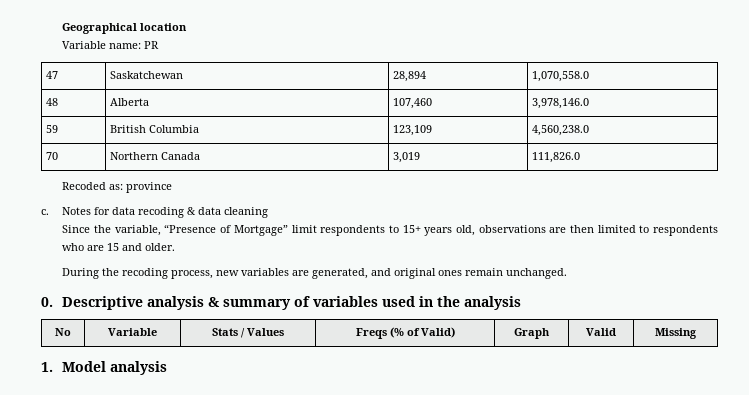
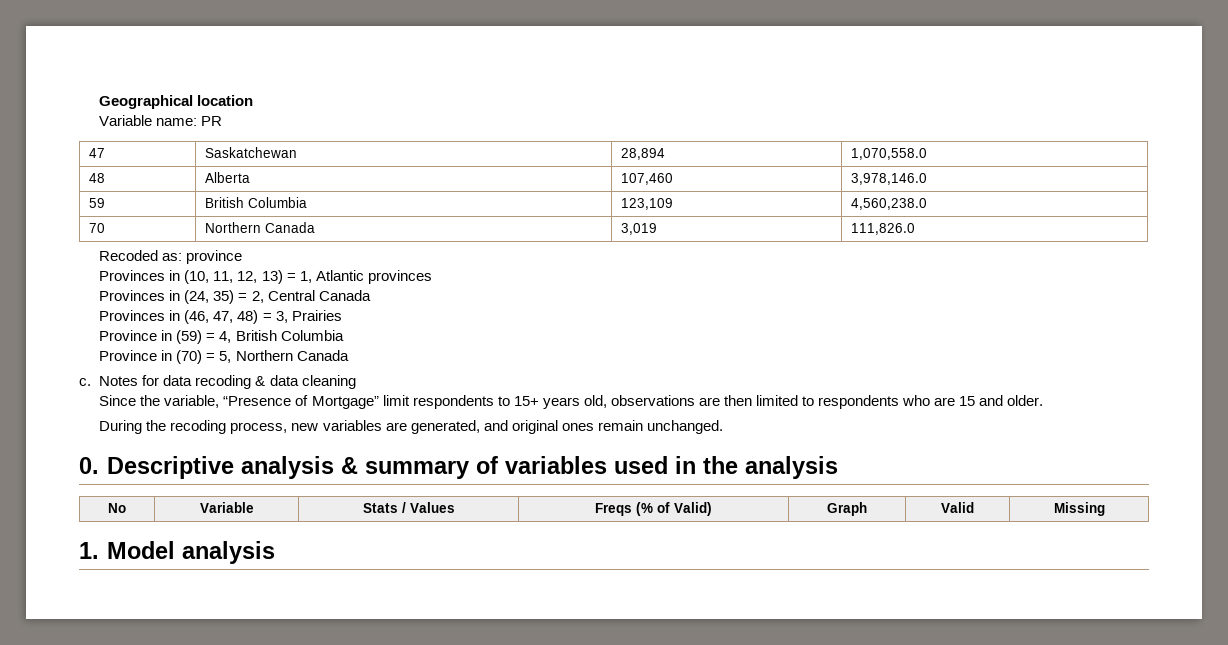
(173, 187) none -> [99,270,432,284] [99,290,371,304] [99,310,342,324] [99,330,344,344] [99,350,349,364] // Provinces in (10, 11, 12, 13) = 1, Atlantic provinces // Provinces in (24, 35) = 2, Central Canada // Provinces in (46, 47, 48) = 3, Prairies // Province in (59) = 4, British Columbia // Province in (70) = 5, Northern Canada

